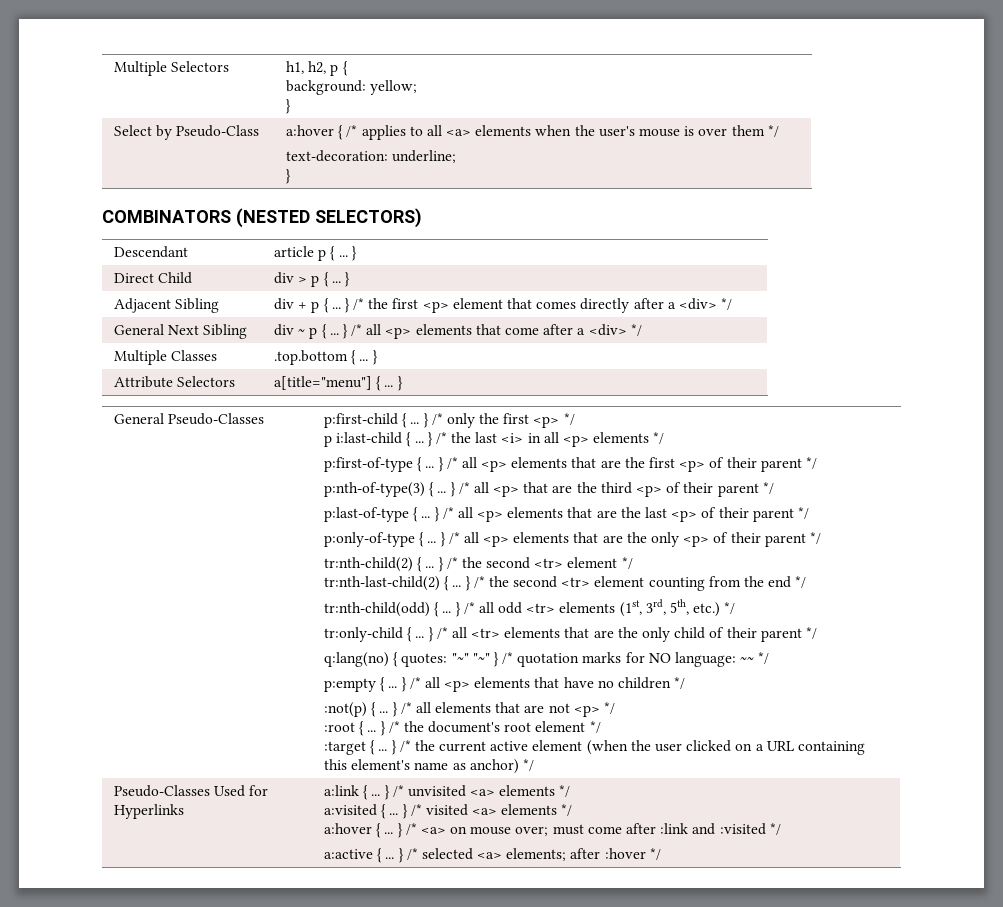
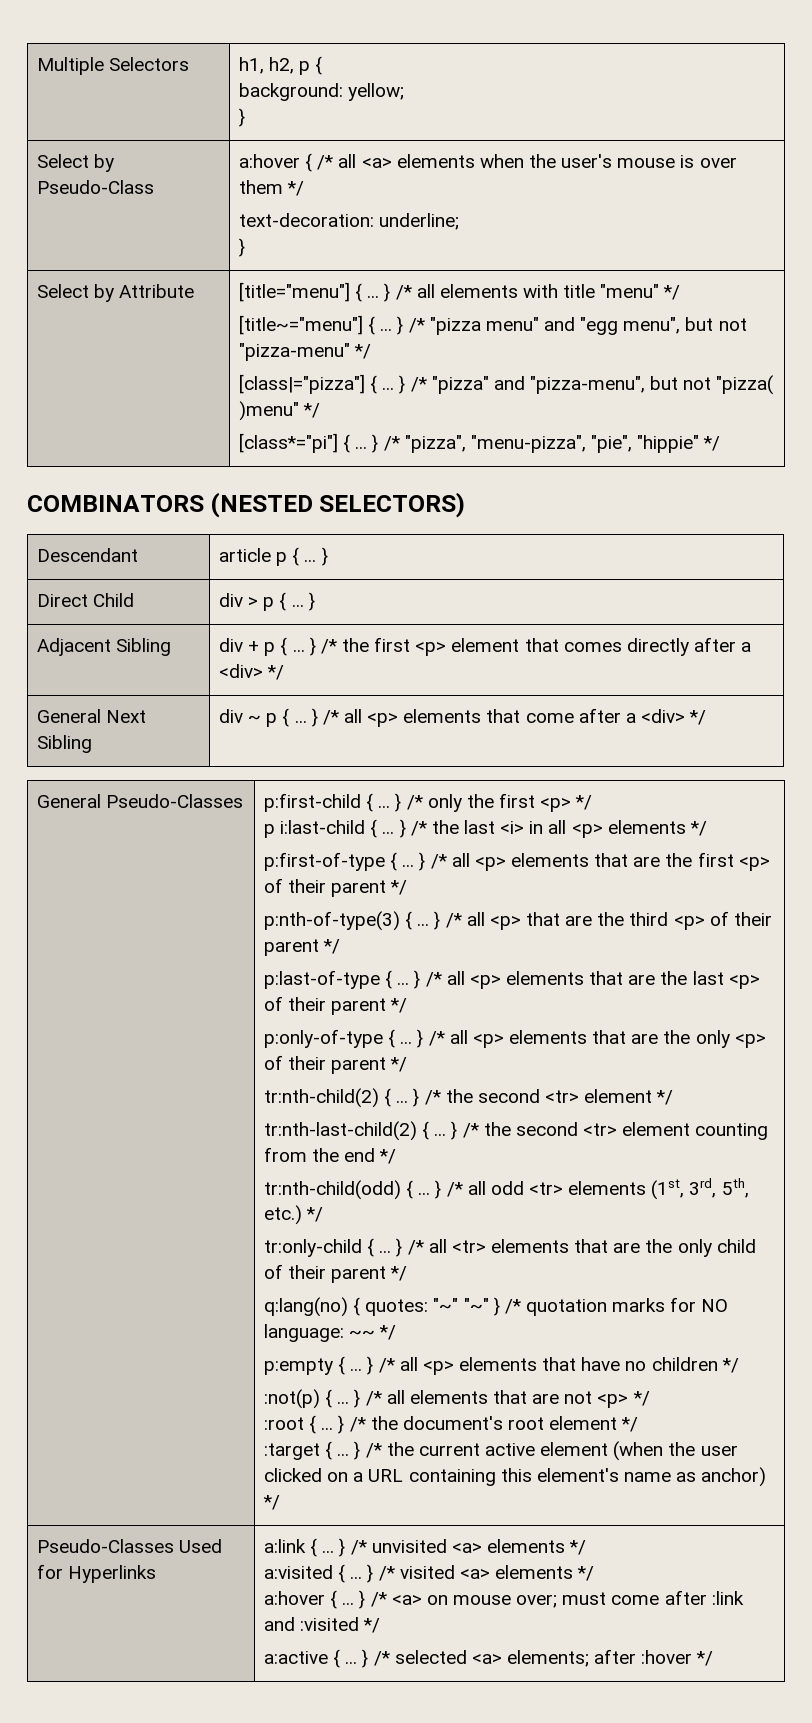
[361,125,423,140] applies to -> (334, 162) none
(292, 176) none -> [37,284,195,302] [239,282,681,302] [239,315,747,335] [239,343,372,361] [239,374,774,395] [239,401,321,421] [239,433,721,453] // Select by Attribute | [title="menu"] { ... } /* all elements with title "menu" */ // [title~="menu"] { ... } /* "pizza menu" and "egg menu", but not "pizza-menu" */ // [class|="pizza"] { ... } /* "pizza" and "pizza-menu", but not "pizza( )menu" */ // [class*="pi"] { ... } /* "pizza", "menu-pizza", "pie", "hippie" */
[114,350,218,365] [274,350,378,365] [114,376,236,388] [274,376,403,391] // Multiple Classes | .top.bottom { ... } // Attribute Selectors | a[title="menu"] { ... } -> (707, 717) none

